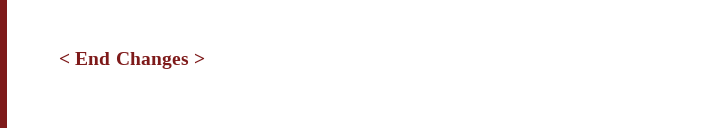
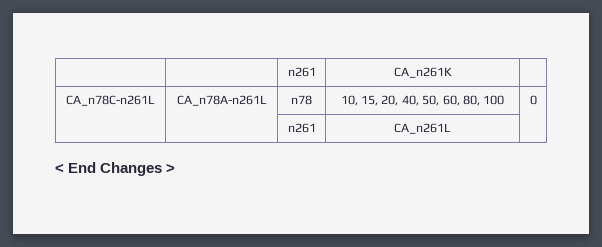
(59, 59) none -> [287,67,316,77] [393,67,452,78] [66,95,155,106] [176,95,267,106] [291,95,312,105] [340,95,505,106] [529,95,537,105] [287,123,316,133] [394,123,451,134] | | n261 | CA_n261K | // CA_n78C-n261L | CA_n78A-n261L | n78 | 10, 15, 20, 40, 50, 60, 80, 100 | 0 // | | n261 | CA_n261L | //

